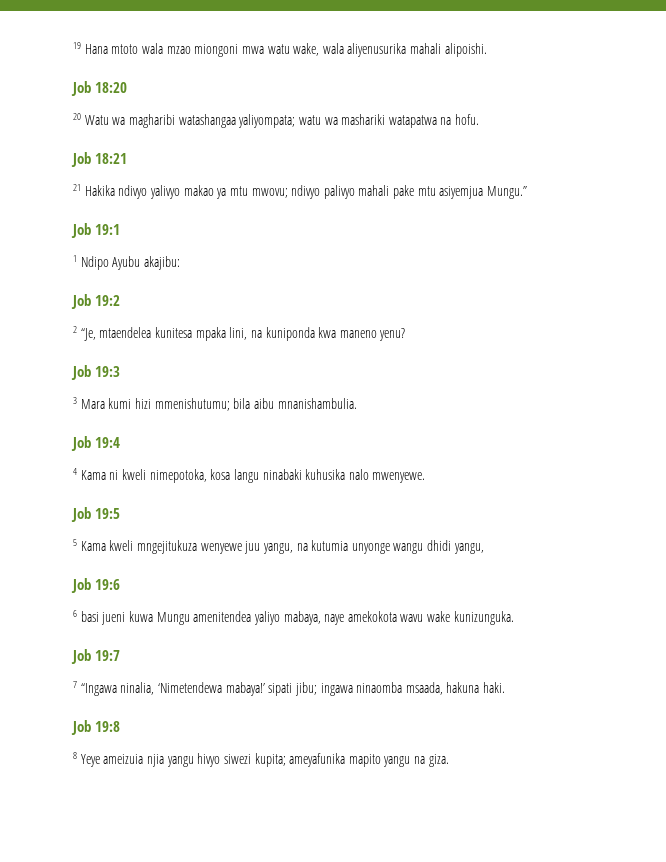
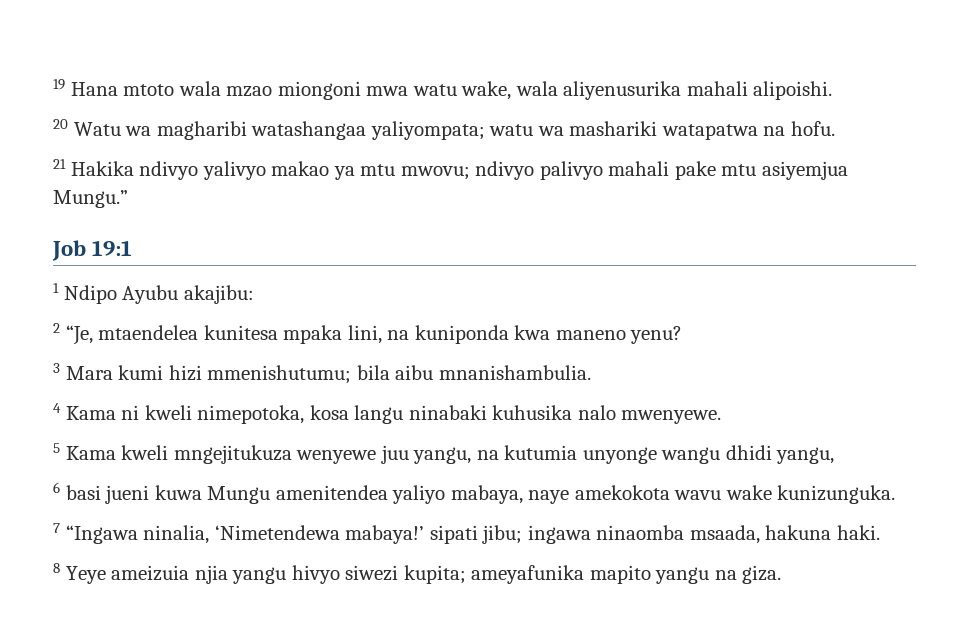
[71,81,128,96] // Job 18:20 -> (833, 90) none
[71,152,128,167] // Job 18:21 -> (835, 128) none
[71,294,121,309] // Job 19:2 -> (254, 294) none
[71,365,121,380] // Job 19:3 -> (683, 335) none
[71,436,121,451] // Job 19:4 -> (591, 372) none
[71,507,121,522] // Job 19:5 -> (722, 417) none
[71,578,121,593] // Job 19:6 -> (835, 455) none
[71,649,121,664] // Job 19:7 -> (896, 494) none
[71,720,121,735] // Job 19:8 -> (880, 532) none

